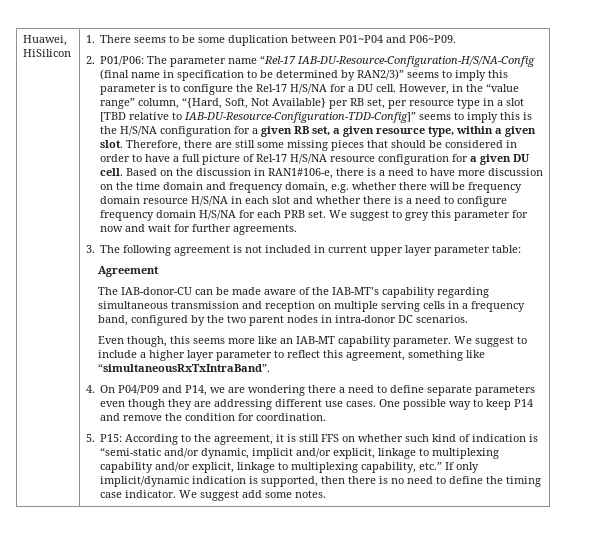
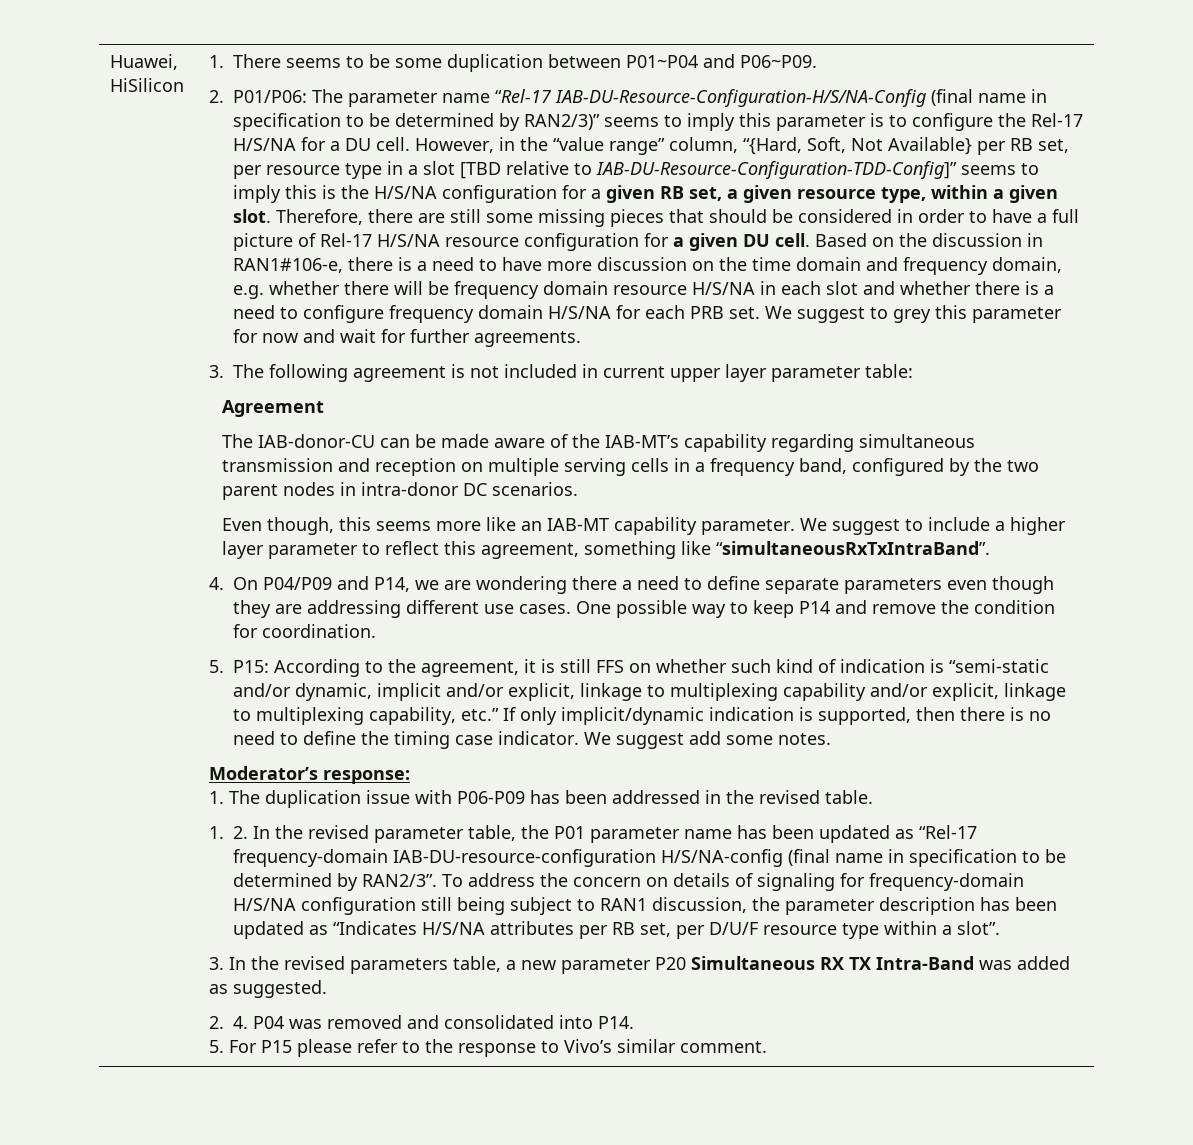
(327, 494) none -> [208,766,410,784] [208,790,873,808] [208,825,977,843] [232,849,1066,867] [232,873,1024,891] [232,897,1057,915] [232,921,1000,939] [208,956,1070,974] [208,980,327,998] [208,1015,634,1029] [208,1039,767,1057] // Moderator’s response: // 1. The duplication issue with P06-P09 has been addressed in the revised table. // 1. 2. In the revised parameter table, the P01 parameter name has been updated as “Rel-17 frequency-domain IAB-DU-resource-configuration H/S/NA-config (final name in specification to be determined by RAN2/3”. To address the concern on details of signaling for frequency-domain H/S/NA configuration still being subject to RAN1 discussion, the parameter description has been updated as “Indicates H/S/NA attributes per RB set, per D/U/F resource type within a slot”. // 3. In the revised parameters table, a new parameter P20 Simultaneous RX TX Intra-Band was added as suggested. // 2. 4. P04 was removed and consolidated into P14. // 5. For P15 please refer to the response to Vivo’s similar comment.

